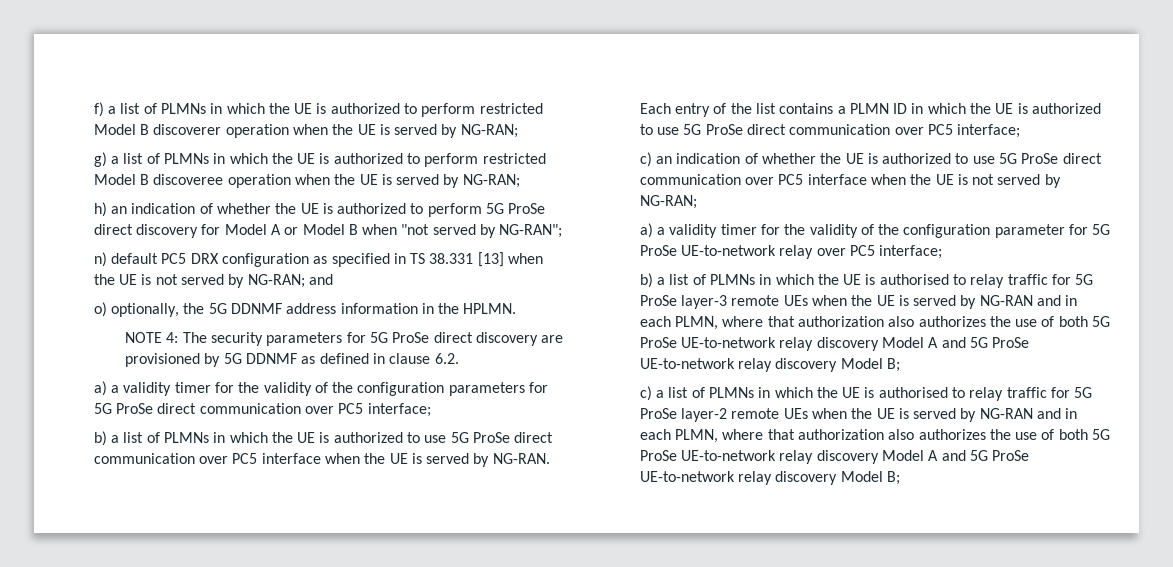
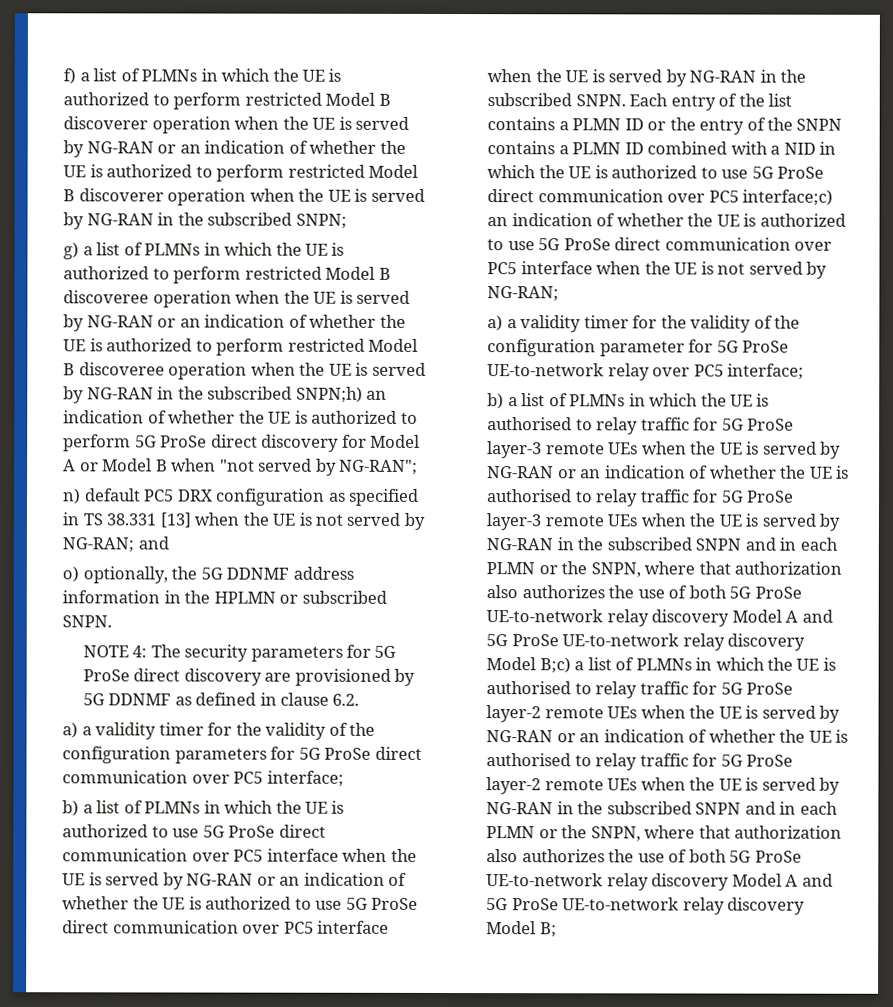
[460,124,518,138] NG-RAN; -> [86,140,406,154] [63,164,419,182] [63,188,425,206] [63,212,347,230] NG-RAN or an indication of whether the UE is authorized to perform restricted Model B discoverer operation when the UE is served by NG-RAN in the subscribed SNPN;
[462,174,520,188] [93,202,107,217] NG-RAN; // h) -> [86,314,406,328] [63,338,419,356] [63,362,426,380] [63,386,363,404] NG-RAN or an indication of whether the UE is authorized to perform restricted Model B discoveree operation when the UE is served by NG-RAN in the subscribed SNPN;h)
[463,303,517,314] HPLMN. -> [213,590,387,604] [62,615,113,628] HPLMN or subscribed SNPN.
[492,453,550,464] NG-RAN. -> [186,872,407,886] [62,896,418,910] [62,920,390,934] [487,69,806,87] [487,93,626,107] NG-RAN or an indication of whether the UE is authorized to use 5G ProSe direct communication over PC5 interface when the UE is served by NG-RAN in the subscribed SNPN.
(908, 108) none -> [647,117,843,135] [487,141,816,155] or the entry of the SNPN contains a PLMN ID combined with a NID
[957,124,1021,138] [639,152,652,167] interface; // c) -> [742,189,834,206] interface;c)
[1037,295,1078,306] [639,316,718,330] and in each PLMN, -> [557,465,849,479] [487,489,795,507] [486,513,840,531] [486,537,838,551] [486,561,641,578] or an indication of whether the UE is authorised to relay traffic for 5G ProSe layer-3 remote UEs when the UE is served by NG-RAN in the subscribed SNPN and in each PLMN or the SNPN,
[886,358,900,372] [639,386,652,401] B; // c) -> [539,657,571,674] B;c)
[1037,408,1078,419] [639,429,718,443] and in each PLMN, -> [556,729,848,743] [486,753,794,771] [486,777,840,795] [486,801,838,815] [486,825,641,842] or an indication of whether the UE is authorised to relay traffic for 5G ProSe layer-2 remote UEs when the UE is served by NG-RAN in the subscribed SNPN and in each PLMN or the SNPN,

